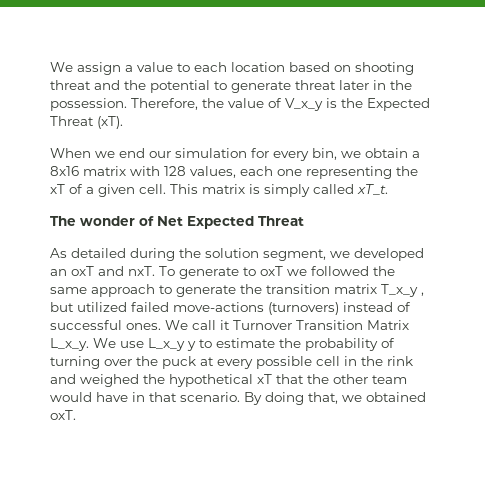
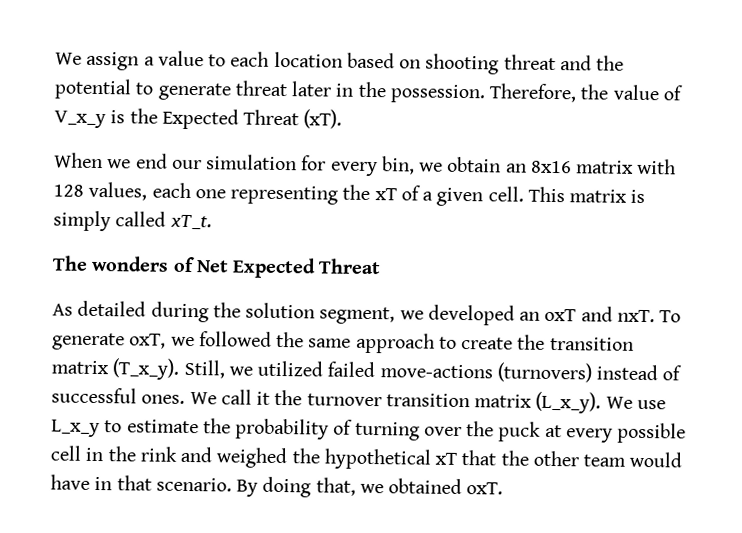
[412,151,420,158] a -> [505,163,527,173] an
[80,216,135,226] wonder -> [91,255,170,272] wonders
[243,266,283,276] to oxT -> [129,333,167,349] oxT,
[176,285,236,297] generate -> [461,336,514,350] create
[381,284,424,297] [50,302,74,312] T_x_y , but -> [112,358,253,380] (T_x_y). Still, we
[233,320,409,330] [50,338,89,351] Turnover Transition Matrix L_x_y. -> [274,389,602,414] the turnover transition matrix (L_x_y).
[187,341,196,351] y -> (100, 428) none

